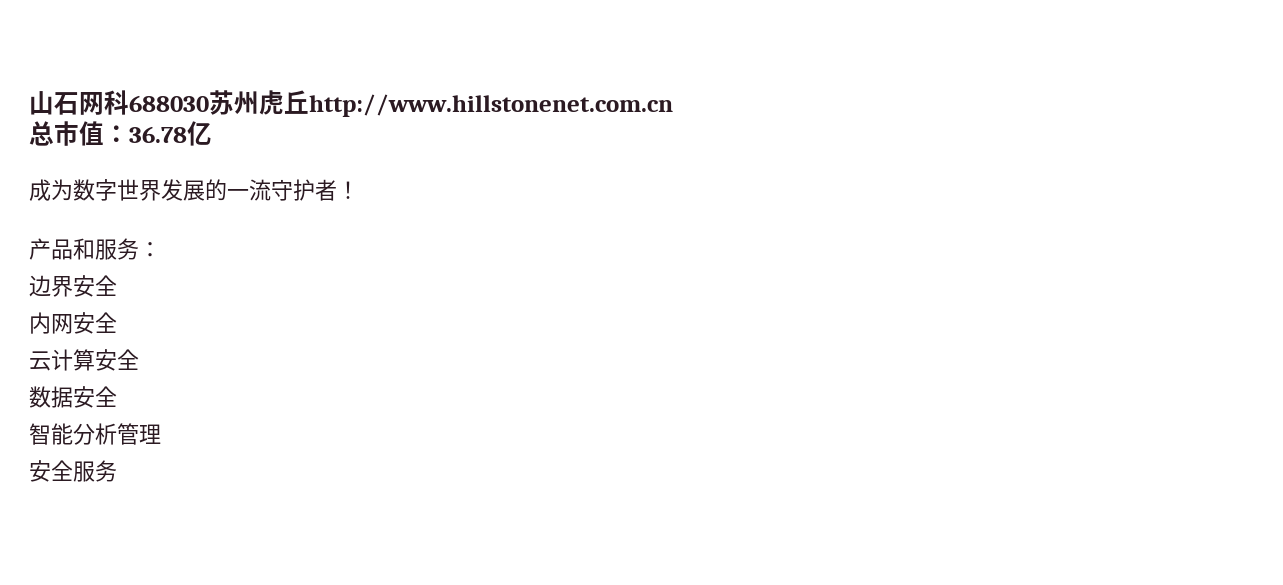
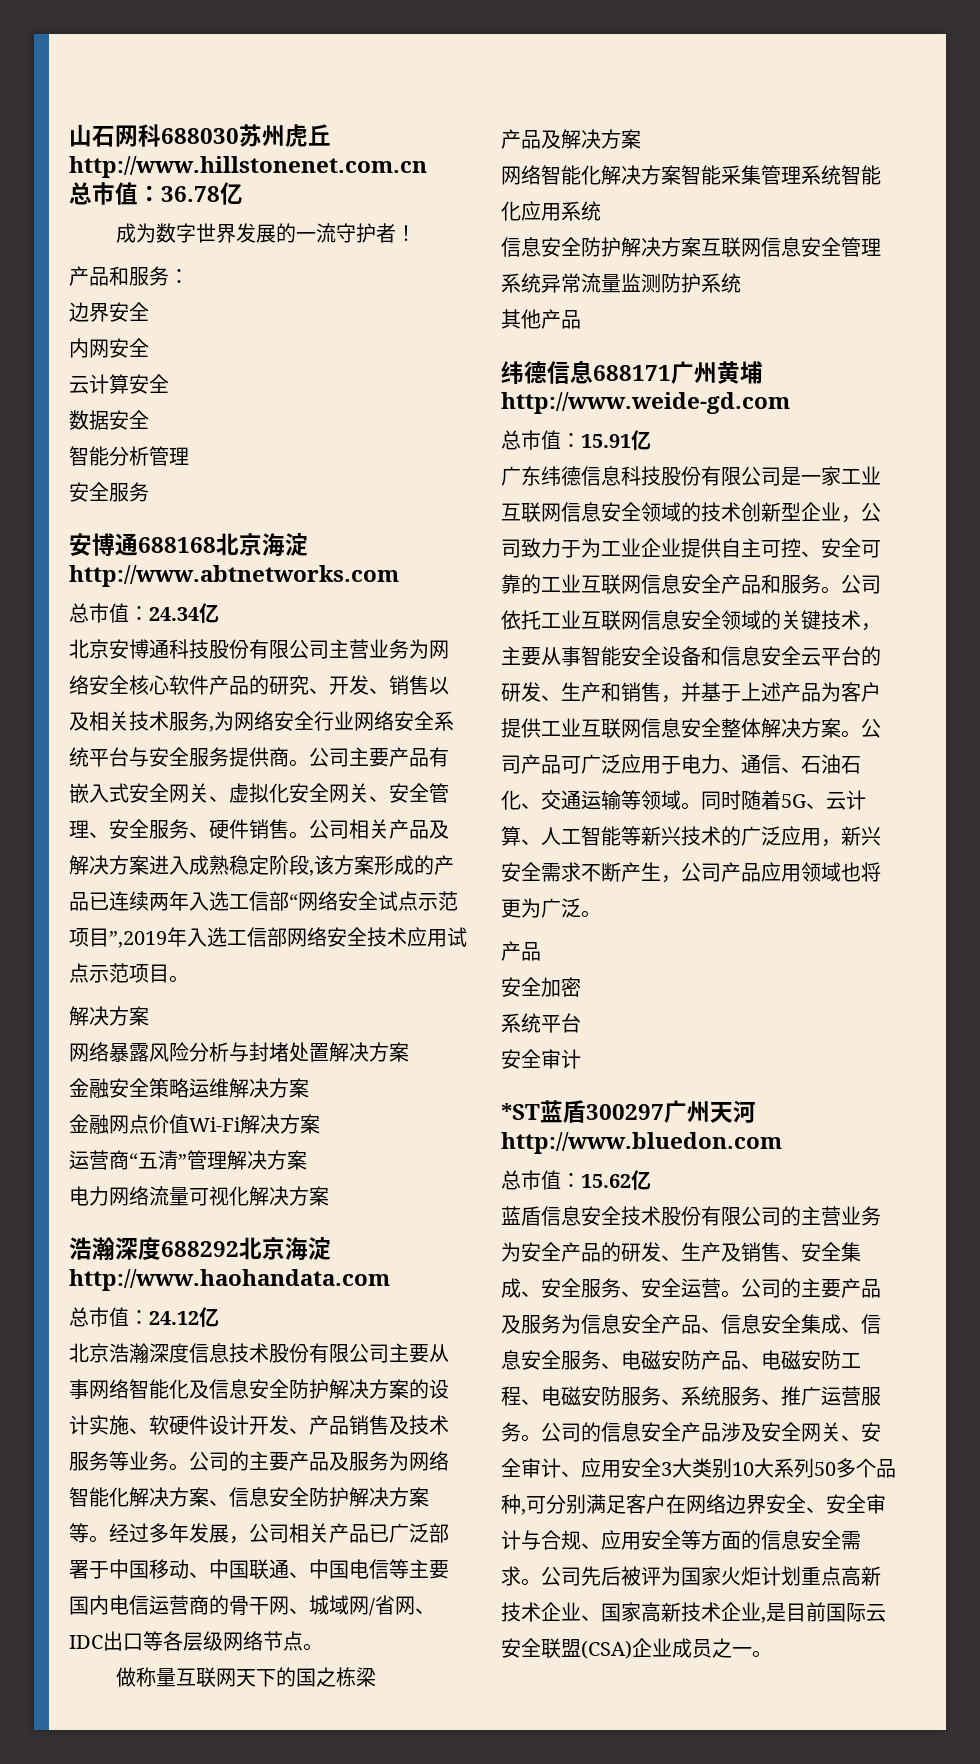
(117, 471) none -> [69,533,308,557] [69,565,399,587] [69,603,219,623] [69,639,449,659] [69,675,449,695] [69,711,454,732] [69,747,449,767] [69,783,449,803] [69,819,449,839] [69,855,454,876] [69,891,458,911] [69,927,467,948] [69,963,189,983] [69,1006,149,1026] [69,1042,409,1062] [69,1078,309,1098] [69,1114,320,1134] [69,1150,307,1170] [69,1186,329,1206] [69,1237,331,1261] [69,1269,390,1291] [69,1307,219,1327] [69,1343,449,1363] [69,1379,449,1399] [69,1415,449,1435] [69,1451,449,1471] [69,1487,429,1507] [69,1523,449,1544] [69,1559,449,1580] [69,1595,435,1616] [69,1631,323,1651] [115,1667,376,1688] [501,129,641,149] [501,165,881,185] [501,201,601,221] [501,237,881,258] [501,273,741,293] [501,309,581,329] [501,360,763,384] [501,392,790,414] [501,430,651,450] [501,466,881,486] [501,502,881,523] [501,538,881,558] [501,574,881,595] [501,610,881,631] [501,646,881,666] [501,682,881,703] [501,718,881,739] [501,754,861,774] [501,790,866,810] [501,826,881,847] [501,862,881,883] [501,898,601,918] [501,941,541,961] [501,977,581,997] [501,1013,581,1033] [501,1049,581,1069] [501,1100,756,1123] [501,1132,782,1154] [501,1170,651,1190] [501,1206,881,1226] [501,1242,861,1262] [501,1278,881,1298] [501,1314,881,1334] [501,1350,861,1370] [501,1386,881,1406] [501,1422,881,1442] [501,1458,896,1478] [501,1494,886,1515] [501,1530,861,1550] [501,1566,881,1586] [501,1602,886,1623] [501,1638,772,1659] // 安博通688168北京海淀http://www.abtnetworks.com // 总市值：24.34亿 // 北京安博通科技股份有限公司主营业务为网络安全核心软件产品的研究、开发、销售以及相关技术服务,为网络安全行业网络安全系统平台与安全服务提供商。公司主要产品有嵌入式安全网关、虚拟化安全网关、安全管理、安全服务、硬件销售。公司相关产品及解决方案进入成熟稳定阶段,该方案形成的产品已连续两年入选工信部“网络安全试点示范项目”,2019年入选工信部网络安全技术应用试点示范项目。 // 解决方案 // 网络暴露风险分析与封堵处置解决方案 // 金融安全策略运维解决方案 // 金融网点价值Wi-Fi解决方案 // 运营商“五清”管理解决方案 // 电力网络流量可视化解决方案 // 浩瀚深度688292北京海淀http://www.haohandata.com // 总市值：24.12亿 // 北京浩瀚深度信息技术股份有限公司主要从事网络智能化及信息安全防护解决方案的设计实施、软硬件设计开发、产品销售及技术服务等业务。公司的主要产品及服务为网络智能化解决方案、信息安全防护解决方案等。经过多年发展，公司相关产品已广泛部署于中国移动、中国联通、中国电信等主要国内电信运营商的骨干网、城域网/省网、IDC出口等各层级网络节点。 // 做称量互联网天下的国之栋梁 // 产品及解决方案 // 网络智能化解决方案智能采集管理系统智能化应用系统 // 信息安全防护解决方案互联网信息安全管理系统异常流量监测防护系统 // 其他产品 // 纬德信息688171广州黄埔http://www.weide-gd.com // 总市值：15.91亿 // 广东纬德信息科技股份有限公司是一家工业互联网信息安全领域的技术创新型企业，公司致力于为工业企业提供自主可控、安全可靠的工业互联网信息安全产品和服务。公司依托工业互联网信息安全领域的关键技术，主要从事智能安全设备和信息安全云平台的研发、生产和销售，并基于上述产品为客户提供工业互联网信息安全整体解决方案。公司产品可广泛应用于电力、通信、石油石化、交通运输等领域。同时随着5G、云计算、人工智能等新兴技术的广泛应用，新兴安全需求不断产生，公司产品应用领域也将更为广泛。 // 产品 // 安全加密 // 系统平台 // 安全审计 // *ST蓝盾300297广州天河http://www.bluedon.com // 总市值：15.62亿 // 蓝盾信息安全技术股份有限公司的主营业务为安全产品的研发、生产及销售、安全集成、安全服务、安全运营。公司的主要产品及服务为信息安全产品、信息安全集成、信息安全服务、电磁安防产品、电磁安防工程、电磁安防服务、系统服务、推广运营服务。公司的信息安全产品涉及安全网关、安全审计、应用安全3大类别10大系列50多个品种,可分别满足客户在网络边界安全、安全审计与合规、应用安全等方面的信息安全需求。公司先后被评为国家火炬计划重点高新技术企业、国家高新技术企业,是目前国际云安全联盟(CSA)企业成员之一。

